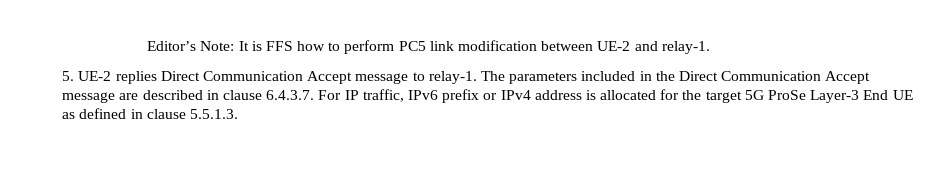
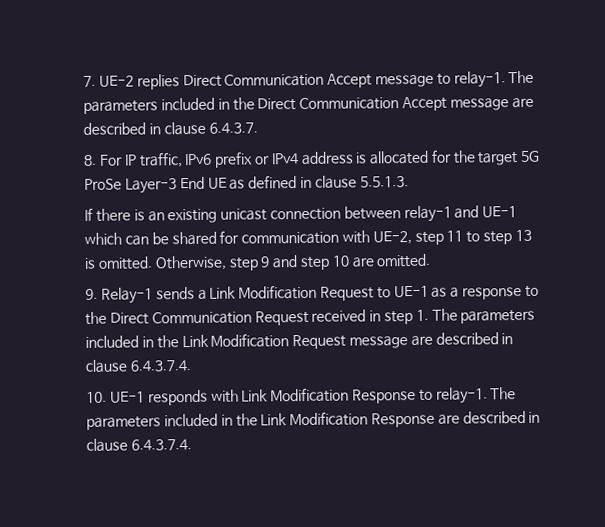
[147,40,710,54] [62,71,75,81] Editor’s Note: It is FFS how to perform PC5 link modification between UE-2 and relay-1. // 5. -> [83,75,97,87] 7.
(315, 95) none -> [84,154,98,166] // 8.
(239, 114) none -> [84,205,518,224] [84,229,532,246] [84,253,432,271] [85,284,539,304] [85,308,536,326] [85,332,514,350] [85,359,192,373] [86,387,517,406] [86,410,541,430] [86,438,193,452] // If there is an existing unicast connection between relay-1 and UE-1 which can be shared for communication with UE-2, step 11 to step 13 is omitted. Otherwise, step 9 and step 10 are omitted. // 9. Relay-1 sends a Link Modification Request to UE-1 as a response to the Direct Communication Request received in step 1. The parameters included in the Link Modification Request message are described in clause 6.4.3.7.4. // 10. UE-1 responds with Link Modification Response to relay-1. The parameters included in the Link Modification Response are described in clause 6.4.3.7.4.

